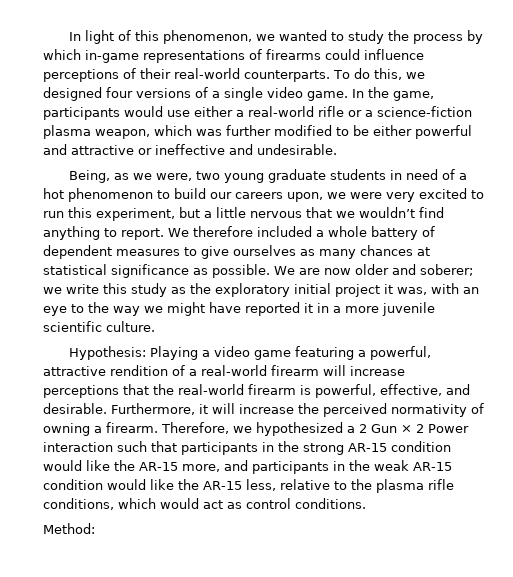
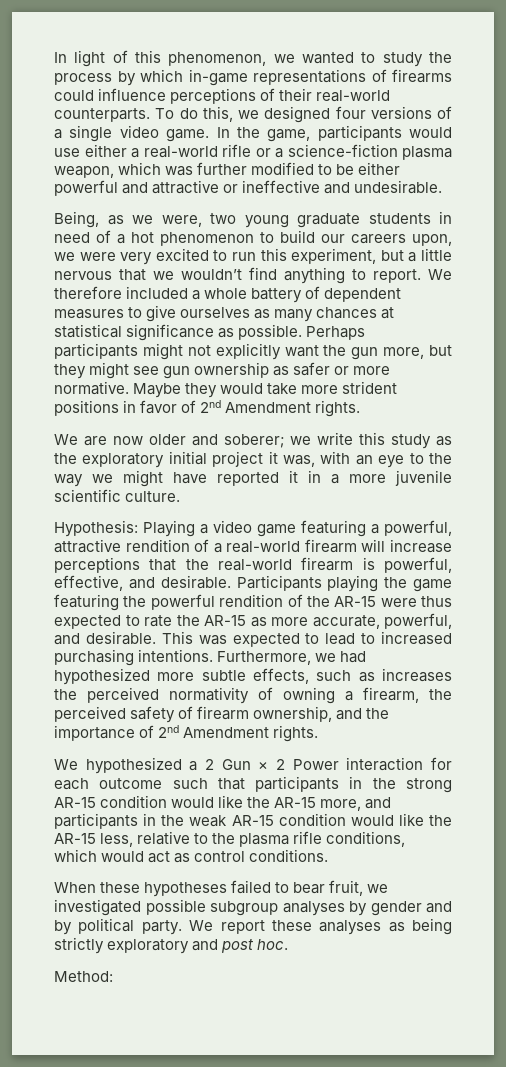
(270, 271) none -> [306,326,366,340] [54,343,452,360] [54,362,391,379] [54,381,398,398] [54,400,361,417] Perhaps participants might not explicitly want the gun more, but they might see gun ownership as safer or more normative. Maybe they would take more strident positions in favor of 2nd Amendment rights. //
[111,403,294,415] Furthermore, it will increase -> [236,575,452,592] [54,594,452,611] [54,613,452,629] [54,631,452,647] [54,649,367,666] [54,668,452,685] Participants playing the game featuring the powerful rendition of the AR-15 were thus expected to rate the AR-15 as more accurate, powerful, and desirable. This was expected to lead to increased purchasing intentions. Furthermore, we had hypothesized more subtle effects, such as increases
[106,422,252,434] firearm. Therefore, we -> [363,687,452,703] [54,706,390,723] [54,725,319,742] [54,759,78,770] firearm, the perceived safety of firearm ownership, and the importance of 2nd Amendment rights. // We
(113, 447) none -> [431,757,452,770] [54,778,163,790] for each outcome
(366, 503) none -> [54,880,389,897] [54,899,452,916] [54,918,452,935] [54,937,289,954] // When these hypotheses failed to bear fruit, we investigated possible subgroup analyses by gender and by political party. We report these analyses as being strictly exploratory and post hoc.

